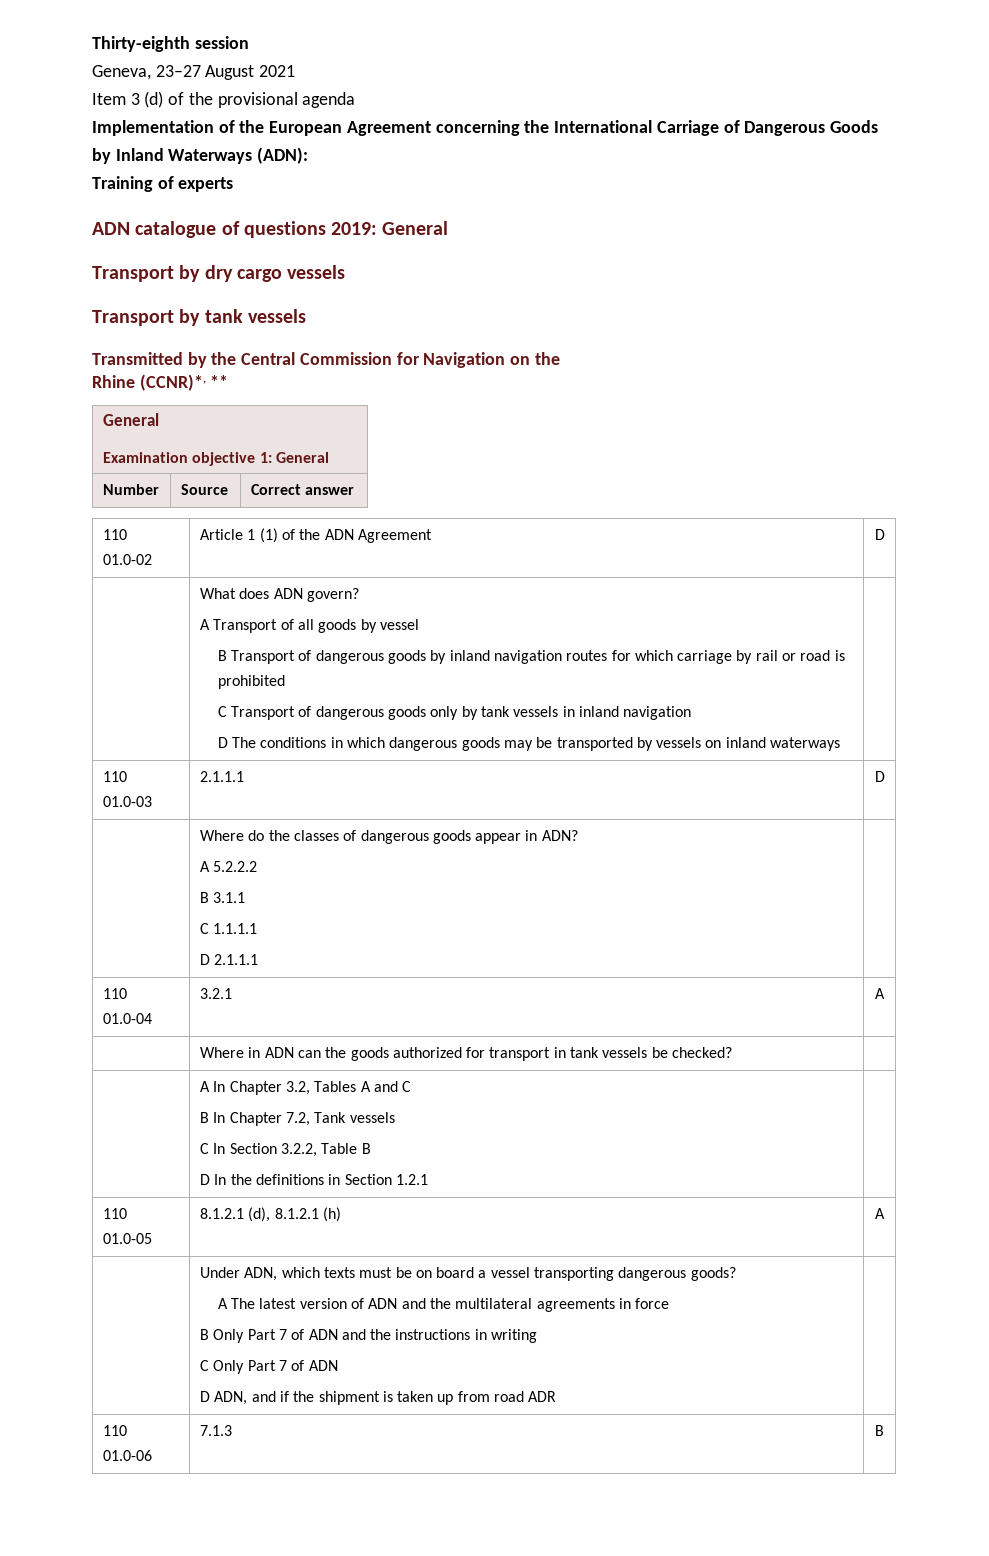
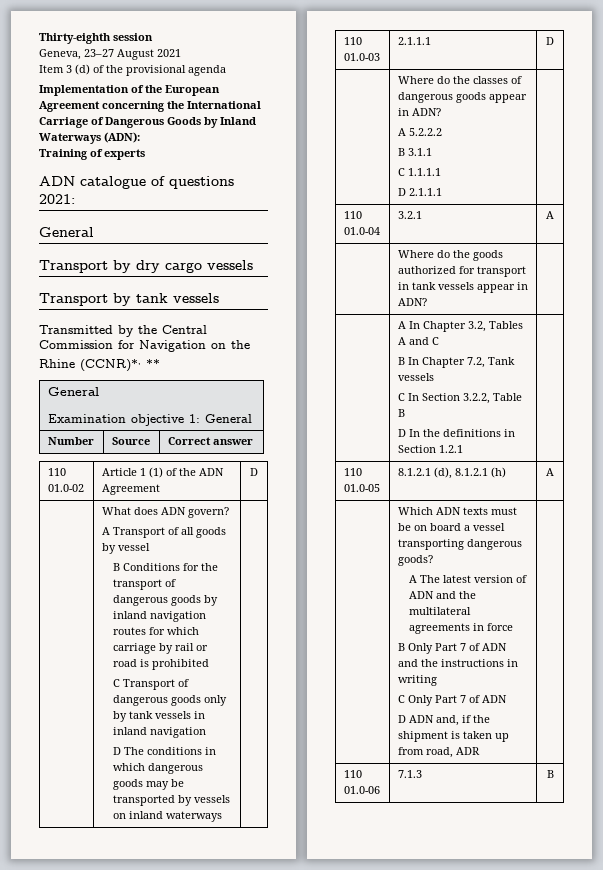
[331,222,378,235] 2019: -> [39,194,75,204] 2021: //
[230,650,295,664] Transport -> [123,563,219,571] [113,579,163,590] Conditions for the transport
[248,1047,321,1058] in ADN can -> [436,250,450,258] do
[651,1047,733,1058] be checked? -> [476,282,528,293] [397,298,427,306] appear in ADN?
[199,1267,320,1281] Under ADN, which -> [397,507,461,515] Which ADN
[214,1391,276,1405] ADN, and -> [408,715,459,726] ADN and,
[494,1391,525,1402] road -> [425,747,453,758] road,

